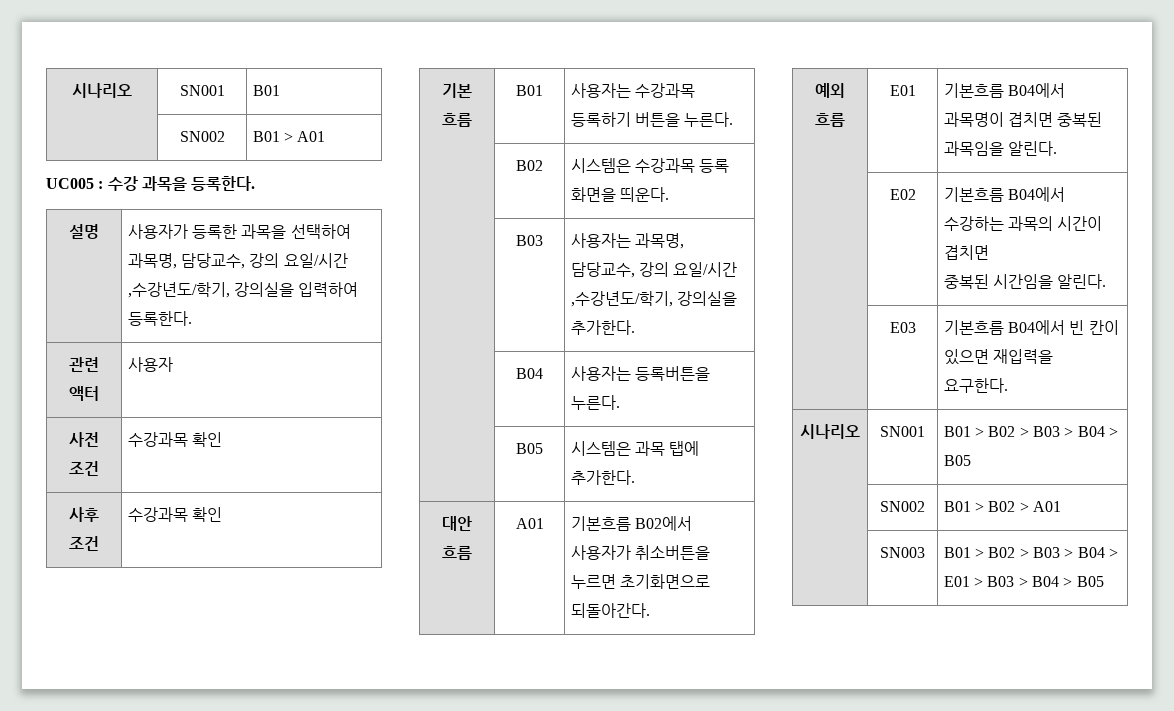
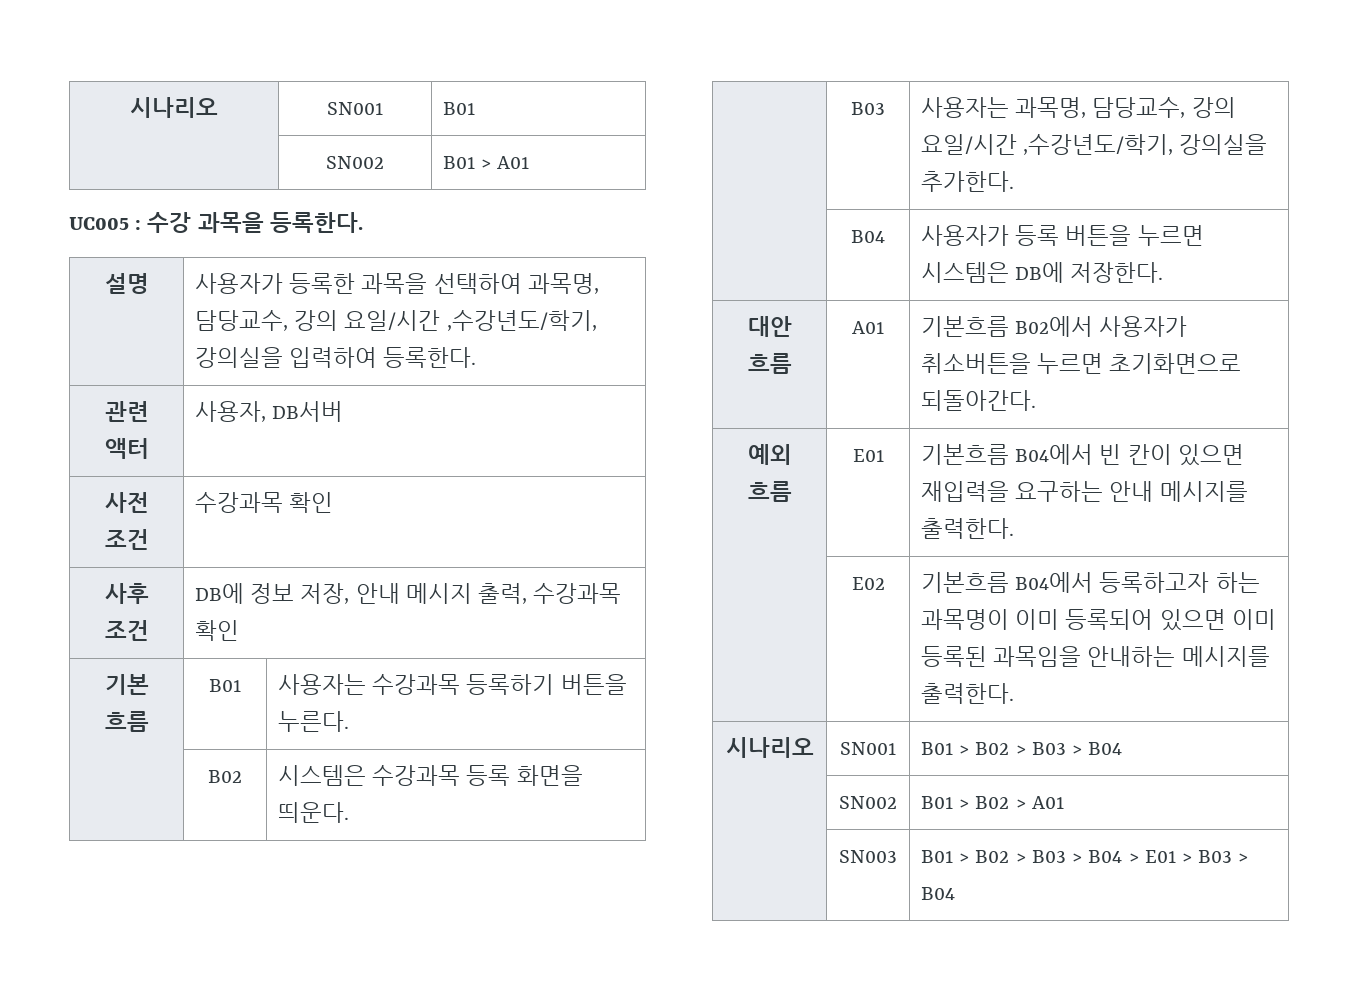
[127,357,173,372] 사용자 -> [195,401,344,422] 사용자, DB서버
(99, 543) none -> [195,583,528,604] DB에 정보 저장, 안내 메시지 출력,
[570,366,711,381] [570,395,620,410] [516,443,543,454] [570,441,700,456] [570,470,635,485] 사용자는 등록버튼을 누른다. // | B05 | 시스템은 과목 탭에 추가한다. -> [921,225,1204,246] [921,262,1164,283] 사용자가 등록 버튼을 누르면 시스템은 DB에 저장한다.
[943,112,1103,127] [943,141,1058,156] [889,189,916,200] [943,187,1066,202] [943,216,1103,231] [943,245,989,260] [943,274,1107,289] [889,322,916,333] [943,320,1119,335] [943,349,1054,365] [943,378,1008,393] 과목명이 겹치면 중복된 과목임을 알린다. // | E02 | 기본흐름 B04에서 수강하는 과목의 시간이 겹치면 // 중복된 시간임을 알린다. // | E03 | 기본흐름 B04에서 빈 칸이 있으면 재입력을 요구한다. -> [1099,444,1244,466] [921,481,1248,502] [921,518,1015,539] [851,577,885,590] [921,572,1260,593] [921,609,1276,631] [921,646,1270,667] [921,683,1015,704] 빈 칸이 있으면 재입력을 요구하는 안내 메시지를 출력한다. // | E02 | 기본흐름 B04에서 등록하고자 하는 과목명이 이미 등록되어 있으면 이미 등록된 과목임을 안내하는 메시지를 출력한다.
[1108,427,1118,437] [943,455,971,466] > B05 -> (1123, 748) none
[1063,576,1104,587] > B05 -> (956, 893) none

